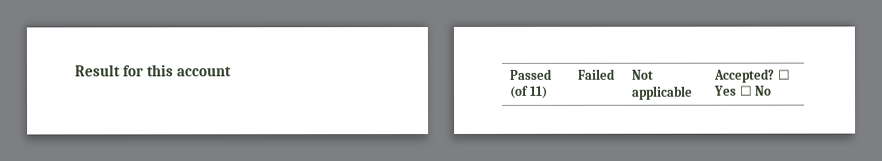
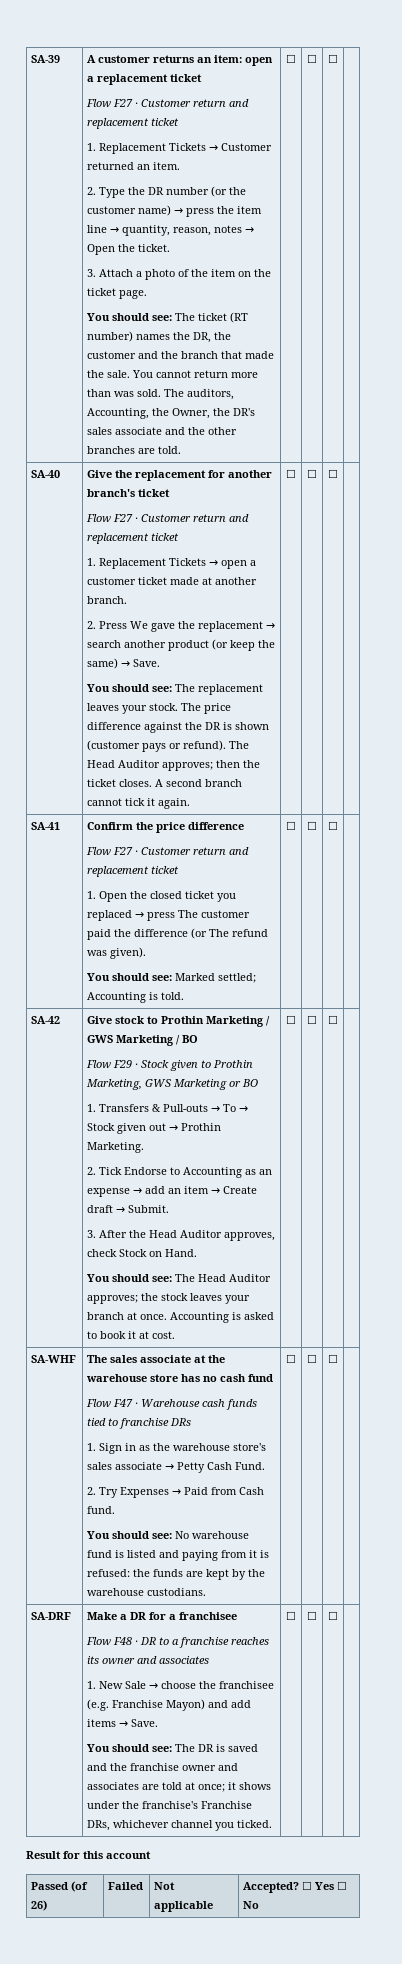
(74, 70) none -> [31,55,61,63] [87,55,274,66] [87,74,203,85] [86,99,250,107] [87,118,180,129] [87,143,273,154] [87,162,181,170] [87,186,247,198] [87,205,263,217] [87,225,255,236] [87,244,171,255] [87,269,272,280] [87,288,148,299] [87,312,249,323] [87,331,232,343] [87,351,275,359] [87,370,259,378] [87,389,235,400] [87,408,256,419] [87,427,238,435] [87,446,182,454] [286,54,296,63] [307,54,317,63] [328,54,338,63] [31,470,61,478] [87,470,273,481] [87,489,171,497] [86,514,250,522] [87,533,180,544] [87,558,257,569] [87,577,258,585] [87,596,128,604] [87,621,276,632] [87,639,276,651] [87,658,161,669] [87,684,264,695] [87,703,232,714] [87,722,270,733] [87,740,250,752] [87,760,261,771] [87,779,243,787] [87,798,191,809] [286,469,296,478] [307,469,317,478] [328,469,338,478] [31,822,61,830] [87,822,245,833] [86,847,250,855] [87,866,180,877] [87,891,237,902] [87,910,251,921] [87,928,269,940] [87,947,147,959] [87,973,257,983] [87,992,185,1003] [286,821,296,830] [307,821,317,830] [328,821,338,830] [31,1016,61,1024] [87,1016,271,1027] [87,1035,199,1046] [86,1060,254,1071] [86,1079,259,1090] [87,1104,249,1112] [87,1123,222,1134] [87,1142,145,1153] [87,1167,273,1178] [87,1186,258,1197] [87,1205,170,1213] [87,1230,276,1241] [87,1249,198,1257] [87,1274,272,1282] [87,1293,251,1304] [87,1312,275,1323] [87,1331,176,1339] [286,1015,296,1024] [307,1015,317,1024] [328,1015,338,1024] [31,1355,77,1363] [87,1355,226,1363] [86,1374,274,1382] [86,1399,258,1410] [87,1418,192,1429] [87,1443,267,1454] [87,1462,266,1473] [87,1487,265,1498] [87,1506,116,1514] [87,1531,250,1539] [87,1550,270,1561] [87,1569,266,1580] [87,1588,207,1596] [286,1354,296,1363] [307,1354,317,1363] [328,1354,338,1363] [31,1612,72,1620] [87,1612,238,1620] [86,1637,270,1648] [87,1656,210,1664] [87,1681,275,1689] [87,1699,252,1711] [87,1719,159,1727] [87,1744,259,1752] [87,1763,239,1771] [87,1782,272,1792] [87,1801,253,1809] [87,1820,273,1831] [286,1611,296,1620] [307,1611,317,1620] [328,1611,338,1620] SA-39 | A customer returns an item: open a replacement ticket // Flow F27 · Customer return and replacement ticket // 1. Replacement Tickets → Customer returned an item. // 2. Type the DR number (or the customer name) → press the item line → quantity, reason, notes → Open the ticket. // 3. Attach a photo of the item on the ticket page. // You should see: The ticket (RT number) names the DR, the customer and the branch that made the sale. You cannot return more than was sold. The auditors, Accounting, the Owner, the DR's sales associate and the other branches are told. | ☐ | ☐ | ☐ | // SA-40 | Give the replacement for another branch's ticket // Flow F27 · Customer return and replacement ticket // 1. Replacement Tickets → open a customer ticket made at another branch. // 2. Press We gave the replacement → search another product (or keep the same) → Save. // You should see: The replacement leaves your stock. The price difference against the DR is shown (customer pays or refund). The Head Auditor approves; then the ticket closes. A second branch cannot tick it again. | ☐ | ☐ | ☐ | // SA-41 | Confirm the price difference // Flow F27 · Customer return and replacement ticket // 1. Open the closed ticket you replaced → press The customer paid the difference (or The refund was given). // You should see: Marked settled; Accounting is told. | ☐ | ☐ | ☐ | // SA-42 | Give stock to Prothin Marketing / GWS Marketing / BO // Flow F29 · Stock given to Prothin Marketing, GWS Marketing or BO // 1. Transfers & Pull-outs → To → Stock given out → Prothin Marketing. // 2. Tick Endorse to Accounting as an expense → add an item → Create draft → Submit. // 3. After the Head Auditor approves, check Stock on Hand. // You should see: The Head Auditor approves; the stock leaves your branch at once. Accounting is asked to book it at cost. | ☐ | ☐ | ☐ | // SA-WHF | The sales associate at the warehouse store has no cash fund // Flow F47 · Warehouse cash funds tied to franchise DRs // 1. Sign in as the warehouse store's sales associate → Petty Cash Fund. // 2. Try Expenses → Paid from Cash fund. // You should see: No warehouse fund is listed and paying from it is refused: the funds are kept by the warehouse custodians. | ☐ | ☐ | ☐ | // SA-DRF | Make a DR for a franchisee // Flow F48 · DR to a franchise reaches its owner and associates // 1. New Sale → choose the franchisee (e.g. Franchise Mayon) and add items → Save. // You should see: The DR is saved and the franchise owner and associates are told at once; it shows under the franchise's Franchise DRs, whichever channel you ticked. | ☐ | ☐ | ☐ | //
[529,85,548,99] 11) -> [31,1900,48,1911] 26)

